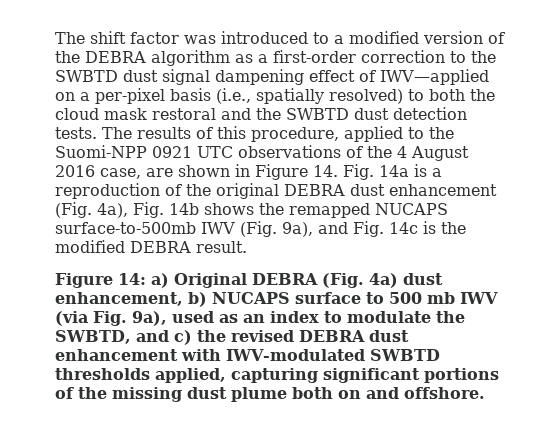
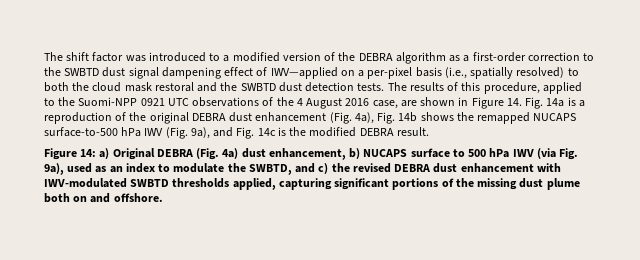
[55,222,196,234] surface-to-500mb -> [44,127,142,137] surface-to-500 hPa
[427,292,455,304] mb -> [489,148,510,158] hPa

